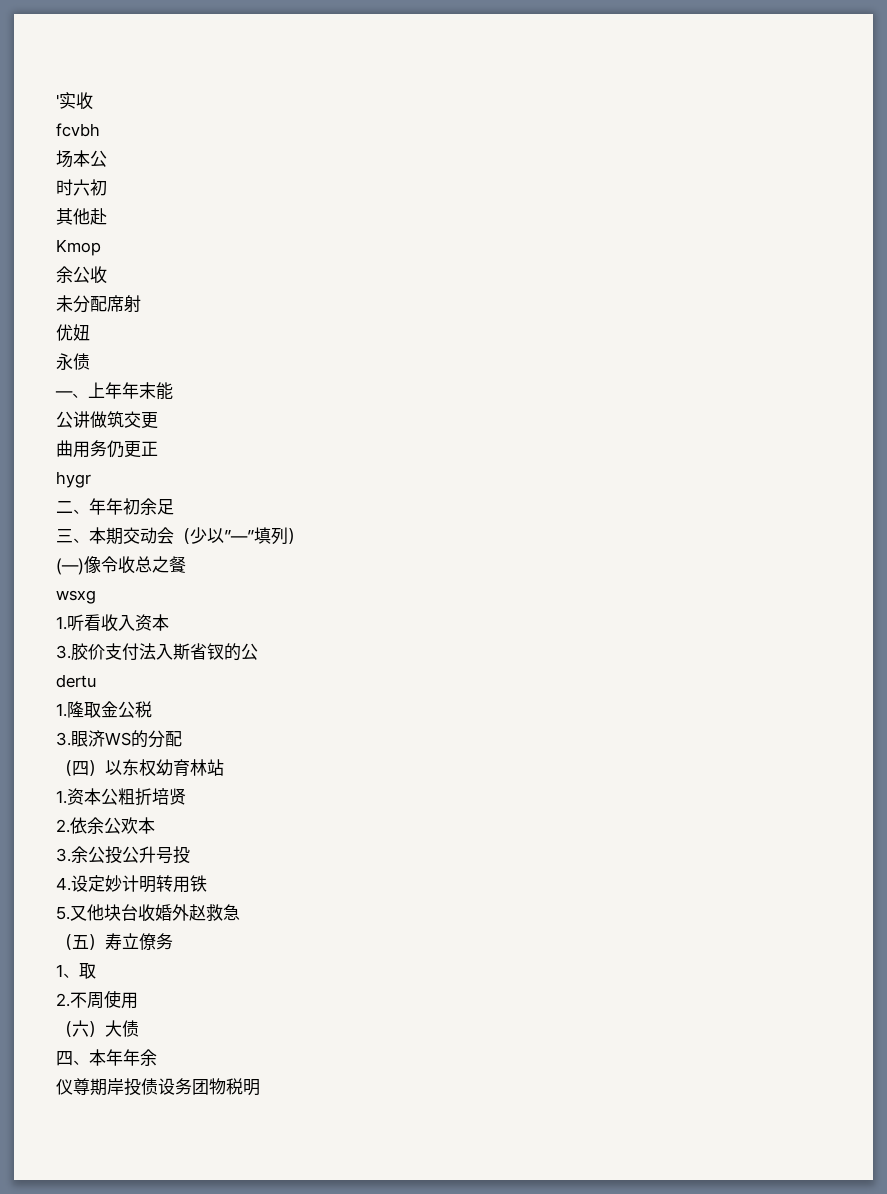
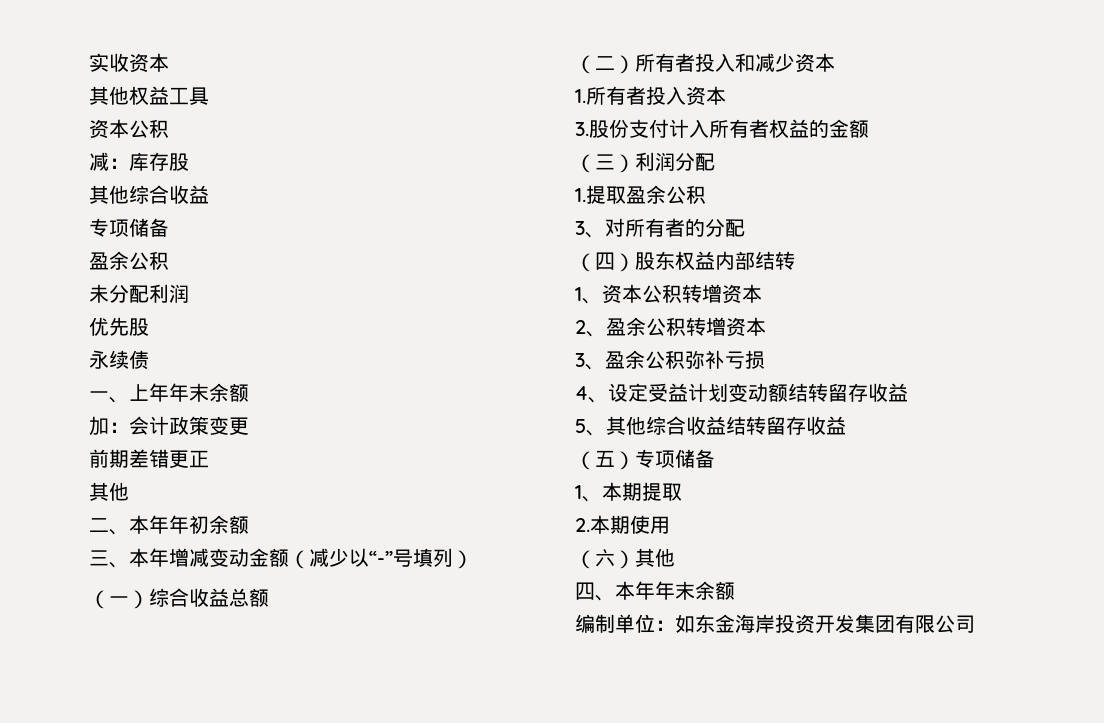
[56,94,59,107] ' -> (89, 62) none
[56,123,100,137] [56,150,107,168] [56,179,107,196] [56,208,107,225] [56,239,101,256] [56,266,107,284] // fcvbh // 场本公 // 时六初 // 其他赴 // Kmop // 余公收 -> [129,53,169,73] [89,86,209,105] [89,119,169,139] [89,152,189,171] [89,185,209,204] [89,218,169,237] [89,251,169,270] 资本 // 其他权益工具 // 资本公积 // 减：库存股 // 其他综合收益 // 专项储备 // 盈余公积
[107,295,141,313] 席射 -> [149,284,189,303] 利润
[73,324,90,341] 妞 -> [109,317,149,336] 先股
[73,353,90,370] [55,391,73,397] 债 // — -> [109,350,149,370] [89,391,109,400] 续债 // 一
[156,382,173,400] [56,411,141,428] 能 // 公讲做筑交 -> [209,383,249,402] [89,416,229,436] 余额 // 加：会计政策变
[56,440,124,458] 曲用务仍 -> [89,449,169,468] 前期差错
[56,471,91,488] hygr -> [89,482,129,501] 其他
(89, 511) none -> [129,515,149,534] 本
[157,499,174,515] 足 -> [229,515,249,534] 额
[106,527,304,545] [56,556,186,575] [56,590,96,604] [56,614,118,632] 期交动会（少以”—”填列） // (—)像令收总之餐 // wsxg // 1.听看收 -> [149,548,473,569] [89,588,269,609] [575,53,835,74] [575,86,666,105] 年增减变动金额（减少以“-”号填列） // （一）综合收益总额 // （二）所有者投入和减少资本 // 1.所有者投
[71,643,258,661] [56,674,96,688] [56,701,152,718] [56,730,182,748] [56,759,224,776] [56,788,186,806] [56,817,155,835] [56,846,190,864] [56,875,207,893] [56,904,240,922] 胶价支付法入斯省钗的公 // dertu // 1.隆取金公税 // 3.眼济WS的分配 // （四）以东权幼育林站 // 1.资本公粗折培贤 // 2.依余公欢本 // 3.余公投公升号投 // 4.设定妙计明转用铁 // 5.又他块台收婚外赵救急 -> [589,119,869,138] [575,152,715,173] [575,185,706,204] [575,218,745,238] [575,251,795,272] [575,284,762,304] [575,317,766,337] [575,350,765,370] [575,383,908,403] [575,416,846,436] 股份支付计入所有者权益的金额 // （三）利润分配 // 1.提取盈余公积 // 3、对所有者的分配 // （四）股东权益内部结转 // 1、资本公积转增资本 // 2、盈余公积转增资本 // 3、盈余公积弥补亏损 // 4、设定受益计划变动额结转留存收益 // 5、其他综合收益结转留存收益
[105,933,173,950] [56,964,79,978] 寿立僚务 // 1、 -> [635,449,715,468] [575,482,662,502] 专项储备 // 1、本期提
[70,992,104,1009] 不周 -> [590,515,630,534] 本期
[105,1020,139,1037] 大债 -> [635,548,675,567] 其他
[140,1049,157,1067] [56,1078,260,1096] 余 // 仪尊期岸投债设务团物税明 -> [675,581,735,600] [575,614,975,634] 末余额 // 编制单位：如东金海岸投资开发集团有限公司

